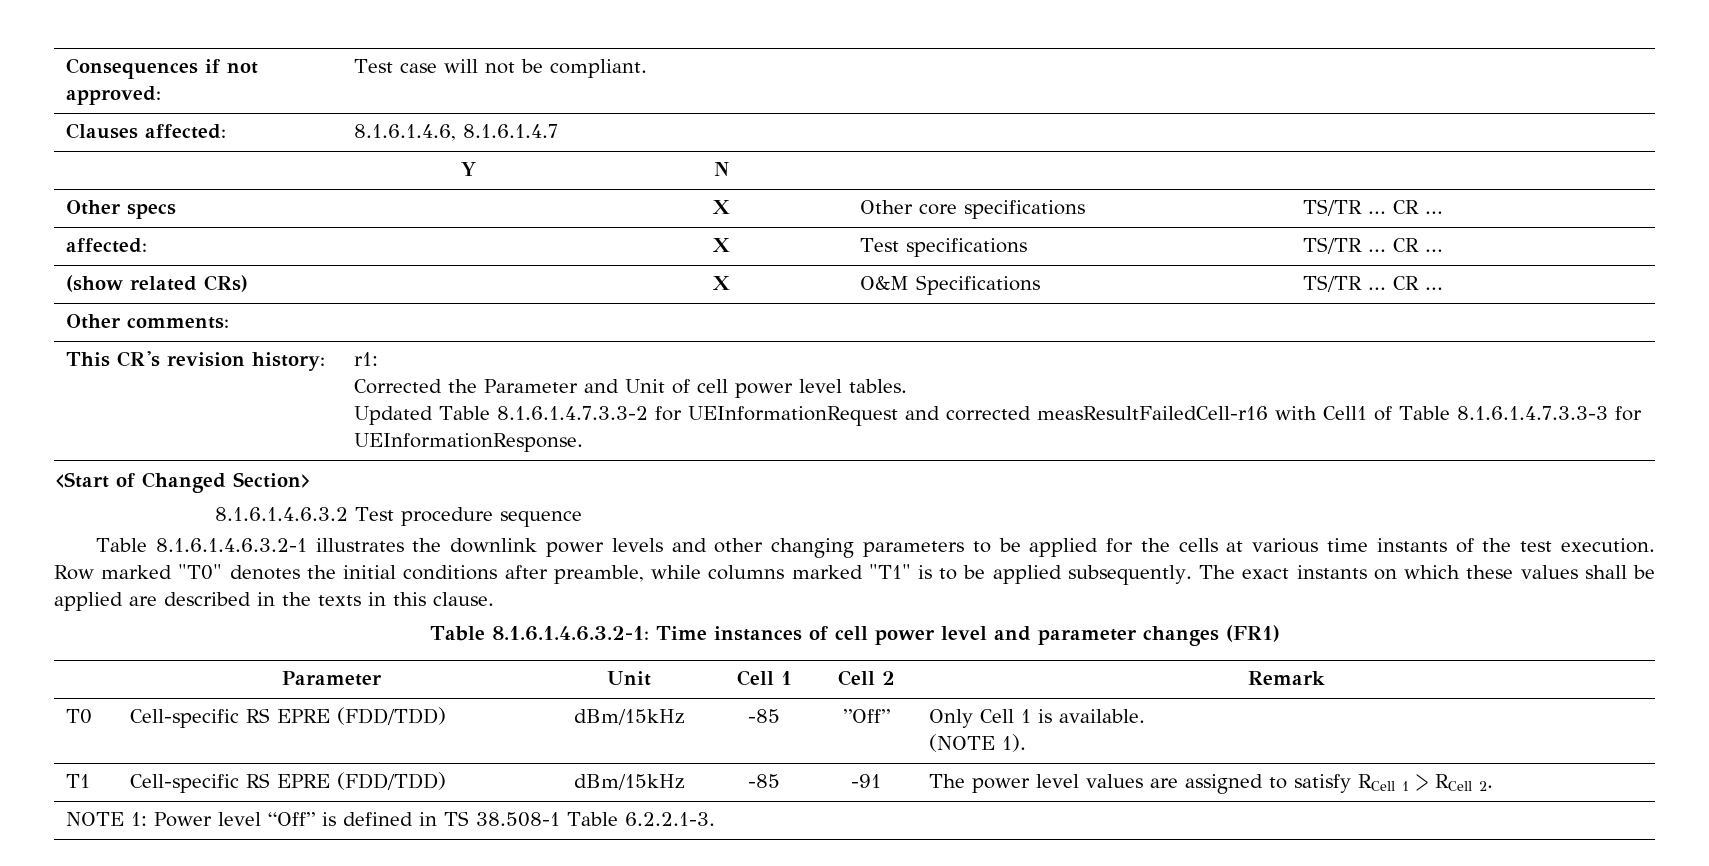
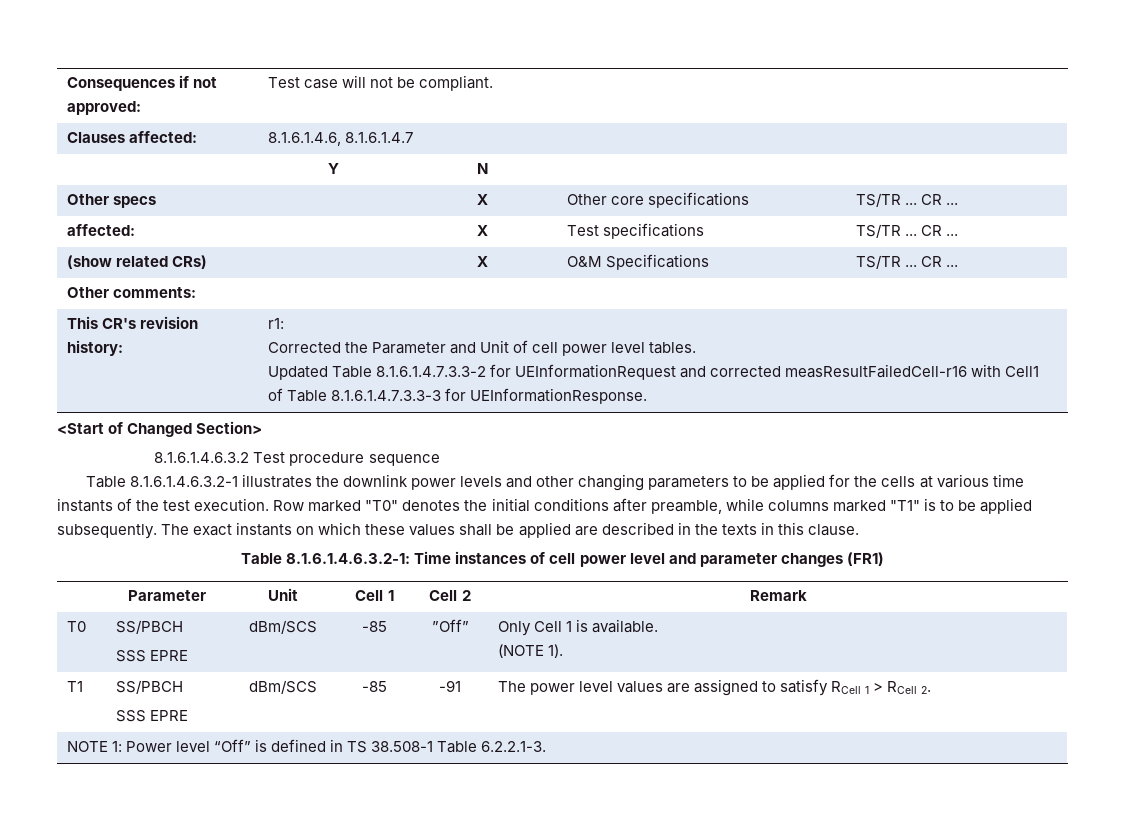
[130,707,447,728] [574,709,684,725] Cell-specific RS EPRE (FDD/TDD) | dBm/15kHz -> [115,620,183,634] [115,650,188,662] [248,620,317,634] SS/PBCH // SSS EPRE | dBm/SCS
[130,772,447,793] [574,774,684,790] Cell-specific RS EPRE (FDD/TDD) | dBm/15kHz -> [115,680,183,694] [115,710,188,722] [248,680,317,694] SS/PBCH // SSS EPRE | dBm/SCS

